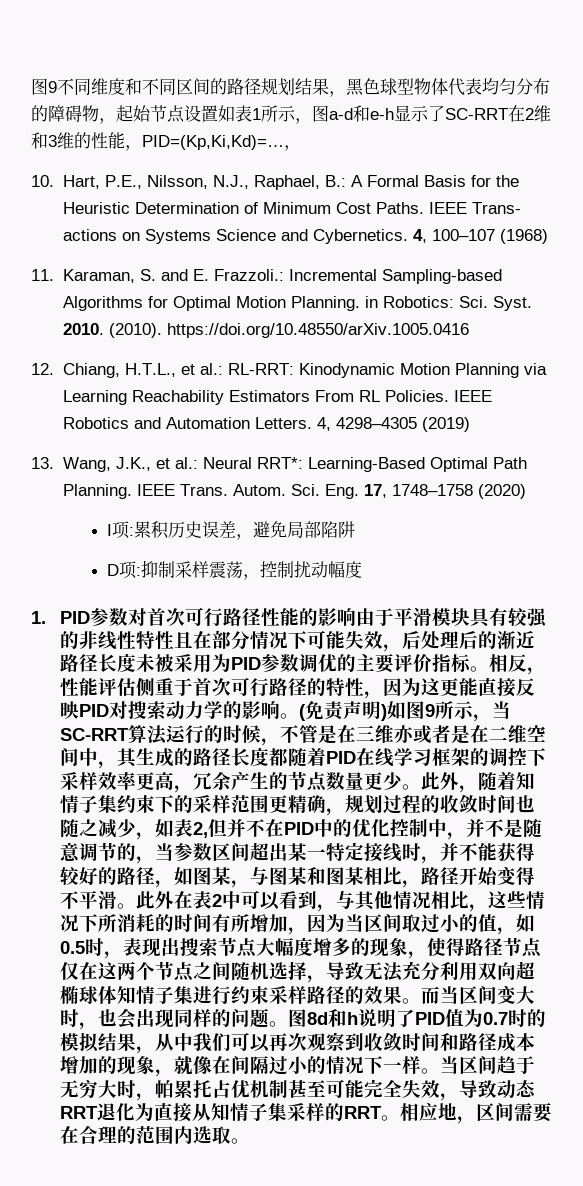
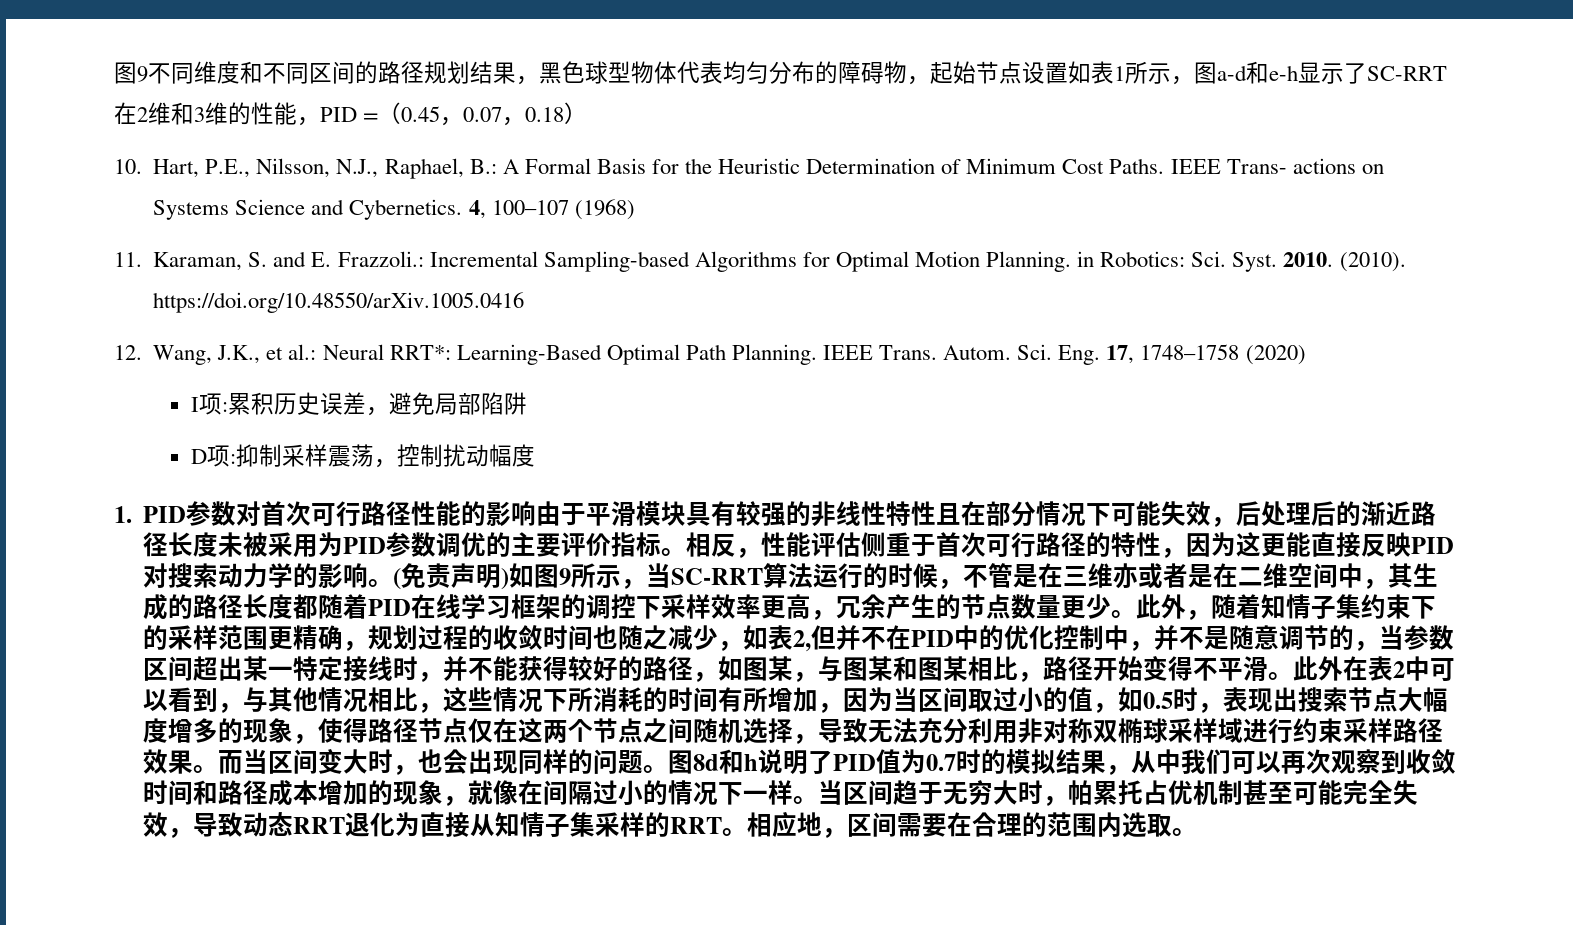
[142,135,301,151] PID=(Kp,Ki,Kd)=…， -> [320,102,588,126] PID =（0.45，0.07，0.18）
[62,363,547,378] [62,390,492,405] [62,417,470,432] [31,457,54,469] Chiang, H.T.L., et al.: RL-RRT: Kinodynamic Motion Planning via Learning Reachability Estimators From RL Policies. IEEE Robotics and Automation Letters. 4, 4298–4305 (2019) // 13. -> (142, 352) none
[477,961,535,980] [59,986,193,1004] 双向超椭球体知情子集 -> [1018,718,1244,744] 非对称双椭球采样域
[344,986,364,1004] 的 -> (1444, 730) none

